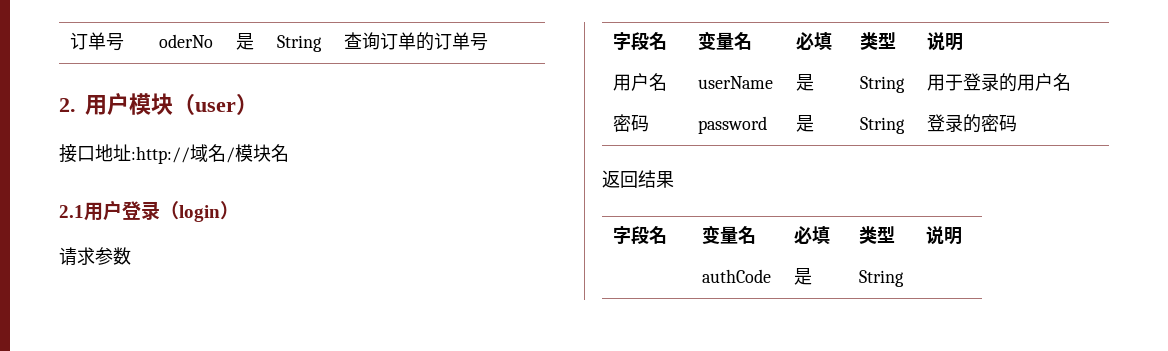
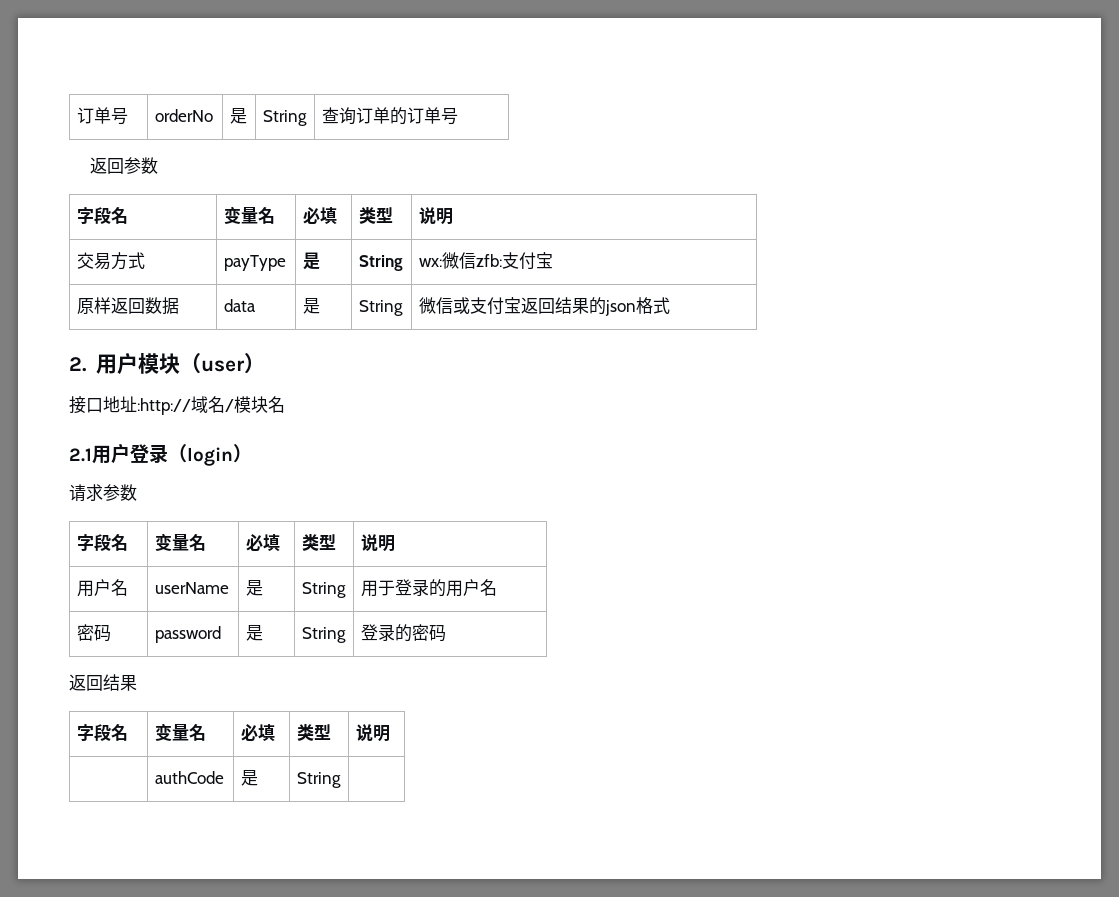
[159,34,214,48] oderNo -> [154,109,213,122] orderNo
(489, 42) none -> [90,157,159,174] [76,207,128,224] [223,206,275,224] [302,207,337,224] [358,207,393,224] [418,207,453,225] [76,252,145,270] [223,255,286,271] [302,252,320,270] [358,255,403,271] [418,252,553,270] [76,297,179,315] [223,299,256,312] [302,298,320,314] [358,300,403,316] [418,297,670,316] // 返回参数 // 字段名 | 变量名 | 必填 | 类型 | 说明 // 交易方式 | payType | 是 | String | wx:微信zfb:支付宝 // 原样返回数据 | data | 是 | String | 微信或支付宝返回结果的json格式

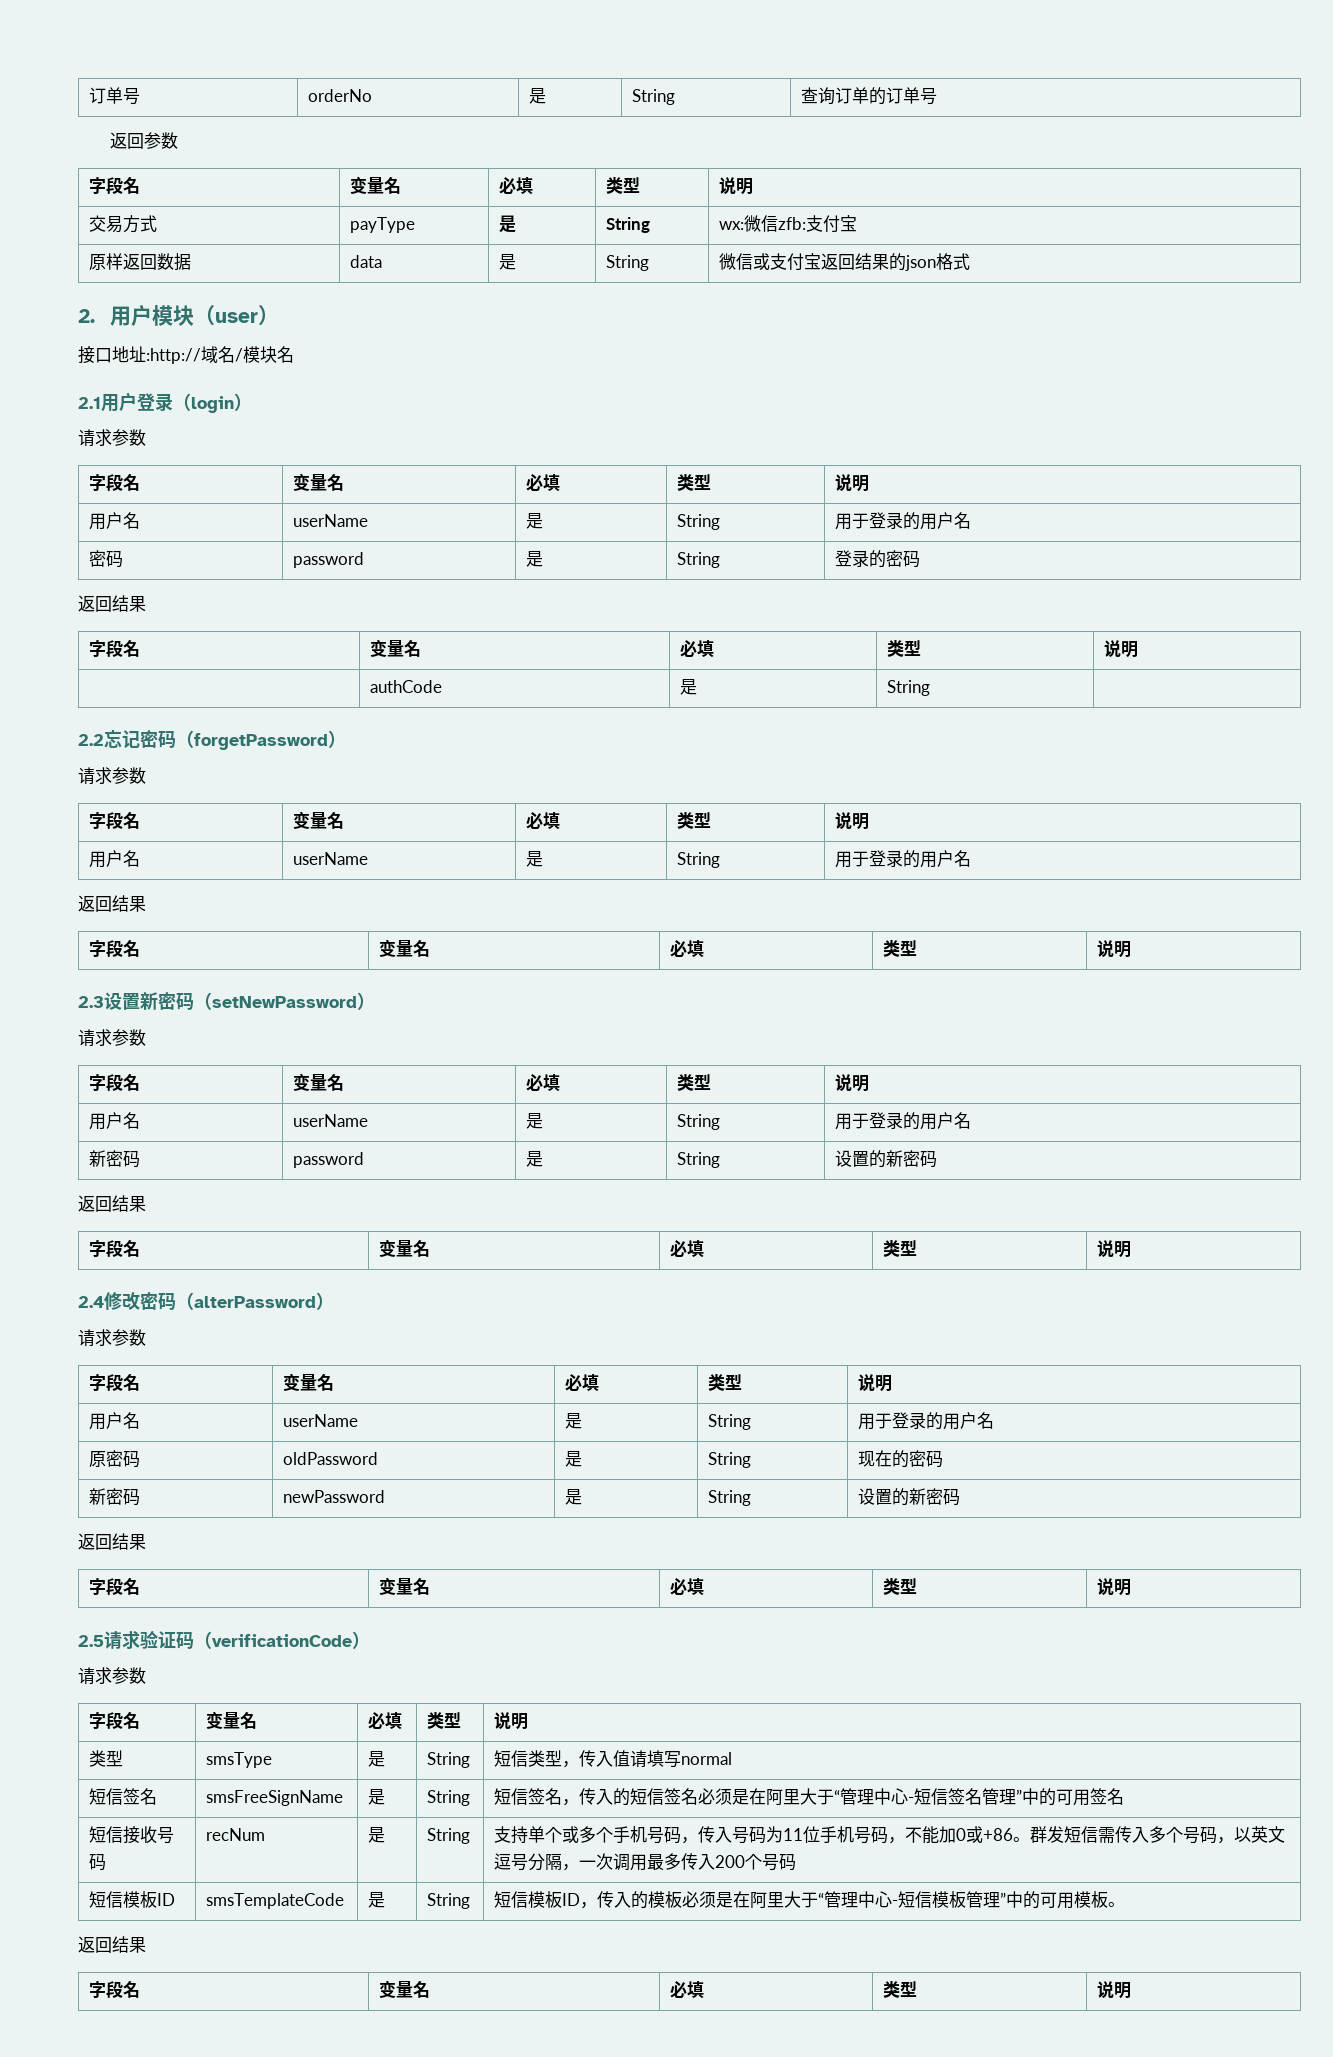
(341, 780) none -> [78,730,346,750] [78,767,146,785] [89,812,141,829] [293,811,345,829] [526,812,561,829] [677,812,712,829] [835,812,870,830] [89,850,141,868] [293,852,369,865] [526,851,544,867] [677,852,721,868] [835,850,972,868] [78,895,146,912] [89,940,141,957] [379,939,431,957] [670,940,705,957] [883,940,918,957] [1097,940,1132,958] [78,992,375,1010] [78,1029,146,1047] [89,1074,141,1091] [293,1073,345,1091] [526,1074,561,1091] [677,1074,712,1091] [835,1074,870,1092] [89,1112,141,1130] [293,1114,369,1127] [526,1113,544,1129] [677,1114,721,1130] [835,1112,972,1130] [89,1150,141,1168] [293,1152,365,1168] [526,1151,544,1167] [677,1152,721,1168] [835,1150,938,1168] [78,1195,146,1212] [89,1240,141,1257] [379,1239,431,1257] [670,1240,705,1257] [883,1240,918,1257] [1097,1240,1132,1258] [78,1292,334,1310] [78,1329,146,1347] [89,1374,141,1391] [283,1373,335,1391] [565,1374,600,1391] [708,1374,743,1391] [858,1374,893,1392] [89,1412,141,1430] [283,1414,359,1427] [565,1413,583,1429] [708,1414,752,1430] [858,1412,995,1430] [89,1450,141,1468] [283,1452,379,1465] [565,1451,583,1467] [708,1452,752,1468] [858,1450,944,1468] [89,1488,141,1506] [283,1490,386,1503] [565,1489,583,1505] [708,1490,752,1506] [858,1488,961,1506] [78,1533,146,1550] [89,1578,141,1595] [379,1577,431,1595] [670,1578,705,1595] [883,1578,918,1595] [1097,1578,1132,1596] [78,1630,370,1650] [78,1667,146,1685] [89,1712,141,1729] [206,1711,258,1729] [368,1712,403,1729] [427,1712,462,1729] [494,1712,529,1730] [89,1750,124,1767] [206,1752,273,1768] [368,1751,386,1767] [427,1752,471,1768] [494,1750,733,1768] [89,1788,158,1805] [206,1790,344,1806] [368,1789,386,1805] [427,1790,471,1806] [494,1788,1125,1806] [89,1826,175,1844] [89,1853,107,1871] [206,1828,266,1841] [368,1827,386,1843] [427,1828,471,1844] [494,1826,1286,1844] [494,1853,797,1871] [89,1891,176,1908] [206,1893,345,1909] [368,1892,386,1908] [427,1893,471,1909] [494,1891,1126,1909] [78,1936,146,1953] [89,1981,141,1998] [379,1980,431,1998] [670,1981,705,1998] [883,1981,918,1998] [1097,1981,1132,1999] // 2.2忘记密码（forgetPassword） // 请求参数 // 字段名 | 变量名 | 必填 | 类型 | 说明 // 用户名 | userName | 是 | String | 用于登录的用户名 // 返回结果 // 字段名 | 变量名 | 必填 | 类型 | 说明 // 2.3设置新密码（setNewPassword） // 请求参数 // 字段名 | 变量名 | 必填 | 类型 | 说明 // 用户名 | userName | 是 | String | 用于登录的用户名 // 新密码 | password | 是 | String | 设置的新密码 // 返回结果 // 字段名 | 变量名 | 必填 | 类型 | 说明 // 2.4修改密码（alterPassword） // 请求参数 // 字段名 | 变量名 | 必填 | 类型 | 说明 // 用户名 | userName | 是 | String | 用于登录的用户名 // 原密码 | oldPassword | 是 | String | 现在的密码 // 新密码 | newPassword | 是 | String | 设置的新密码 // 返回结果 // 字段名 | 变量名 | 必填 | 类型 | 说明 // 2.5请求验证码（verificationCode） // 请求参数 // 字段名 | 变量名 | 必填 | 类型 | 说明 // 类型 | smsType | 是 | String | 短信类型，传入值请填写normal // 短信签名 | smsFreeSignName | 是 | String | 短信签名，传入的短信签名必须是在阿里大于“管理中心-短信签名管理”中的可用签名 // 短信接收号码 | recNum | 是 | String | 支持单个或多个手机号码，传入号码为11位手机号码，不能加0或+86。群发短信需传入多个号码，以英文逗号分隔，一次调用最多传入200个号码 // 短信模板ID | smsTemplateCode | 是 | String | 短信模板ID，传入的模板必须是在阿里大于“管理中心-短信模板管理”中的可用模板。 // 返回结果 // 字段名 | 变量名 | 必填 | 类型 | 说明

